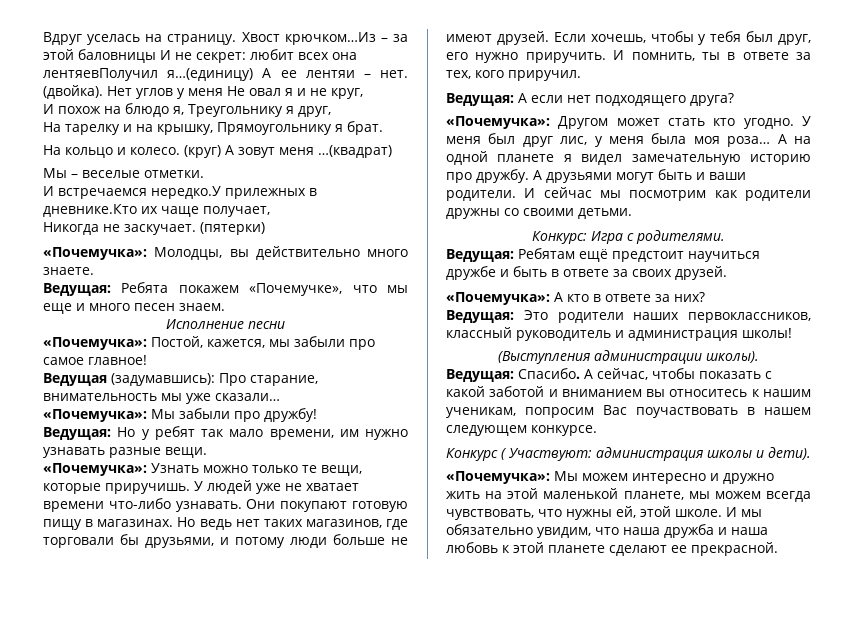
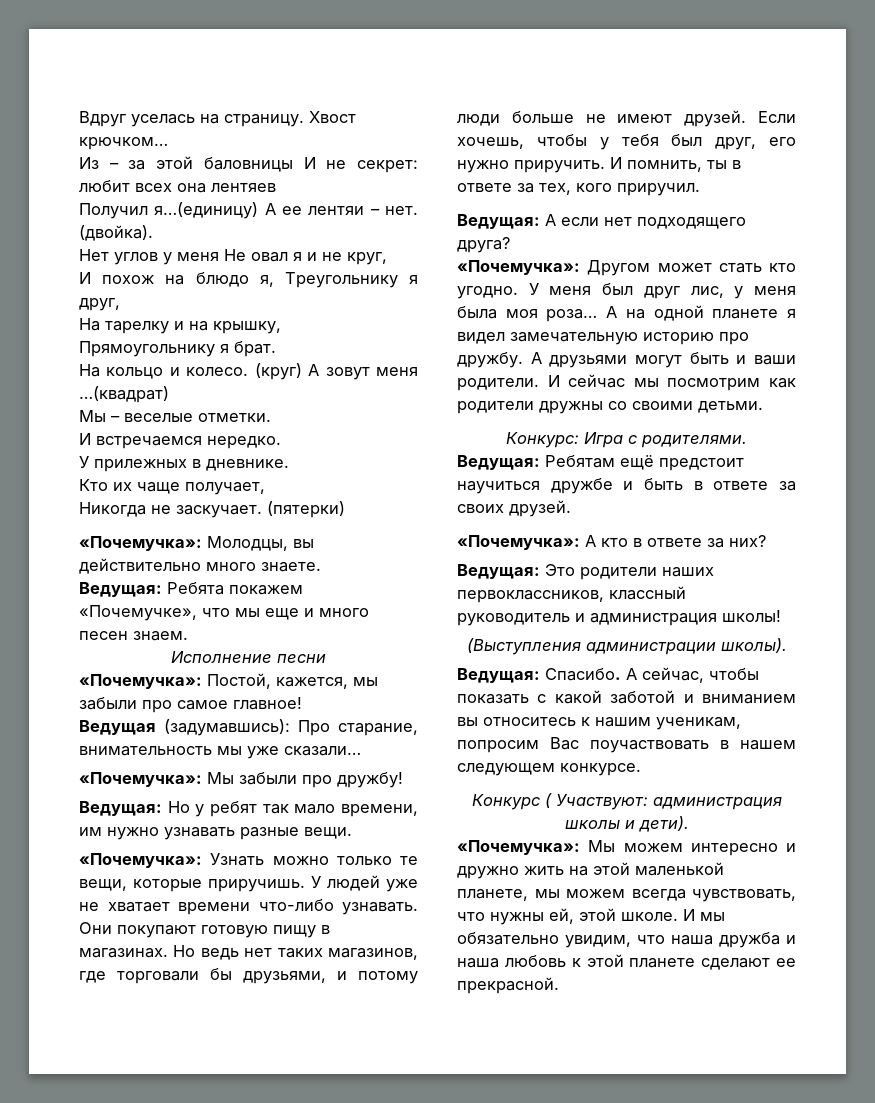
[284,32,376,45] крючком…Из -> [79,137,168,150] [79,157,99,169] крючком… // Из
[43,68,158,81] лентяевПолучил -> [211,183,276,192] [79,203,148,219] лентяев // Получил
(103, 92) none -> (153, 233) //
[151,186,317,199] [43,204,137,217] нередко.У прилежных в дневнике.Кто -> [207,436,281,449] [79,456,289,472] [79,479,108,491] нередко. // У прилежных в дневнике. // Кто

